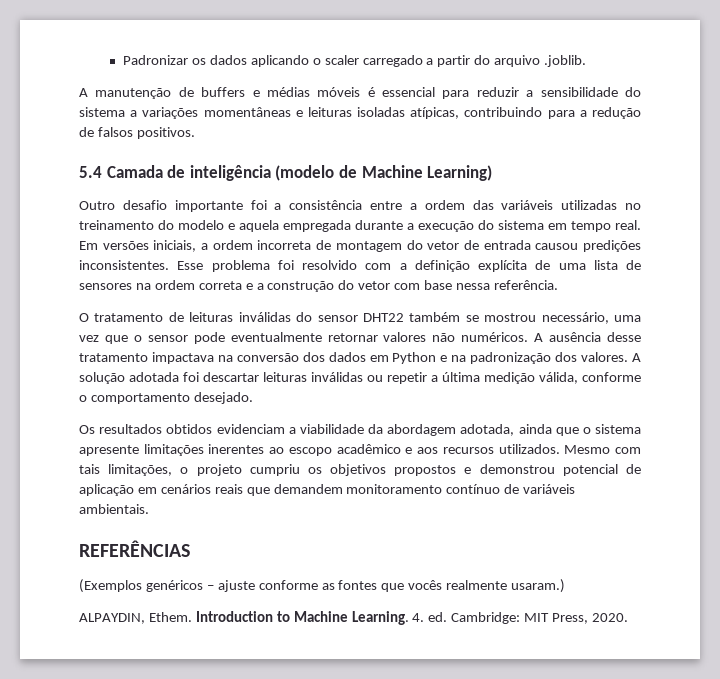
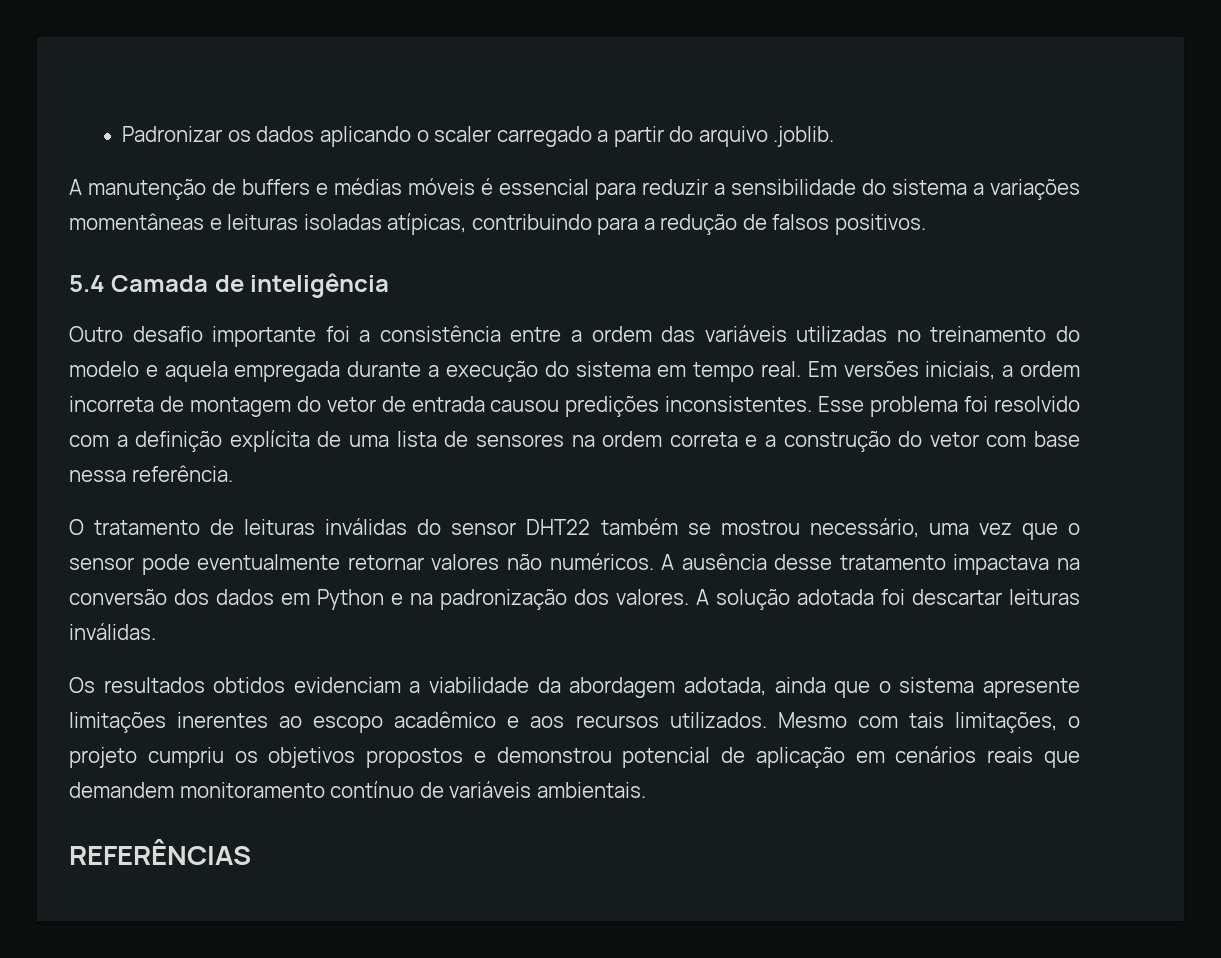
[275,165,493,181] (modelo de Machine Learning) -> (390, 285) none
[311,372,641,384] [79,392,253,404] inválidas ou repetir a última medição válida, conforme o comportamento desejado. -> [69,623,156,640] inválidas.
[79,579,566,593] [79,611,629,625] // (Exemplos genéricos – ajuste conforme as fontes que vocês realmente usaram.) // ALPAYDIN, Ethem. Introduction to Machine Learning. 4. ed. Cambridge: MIT Press, 2020. -> (251, 852) none

